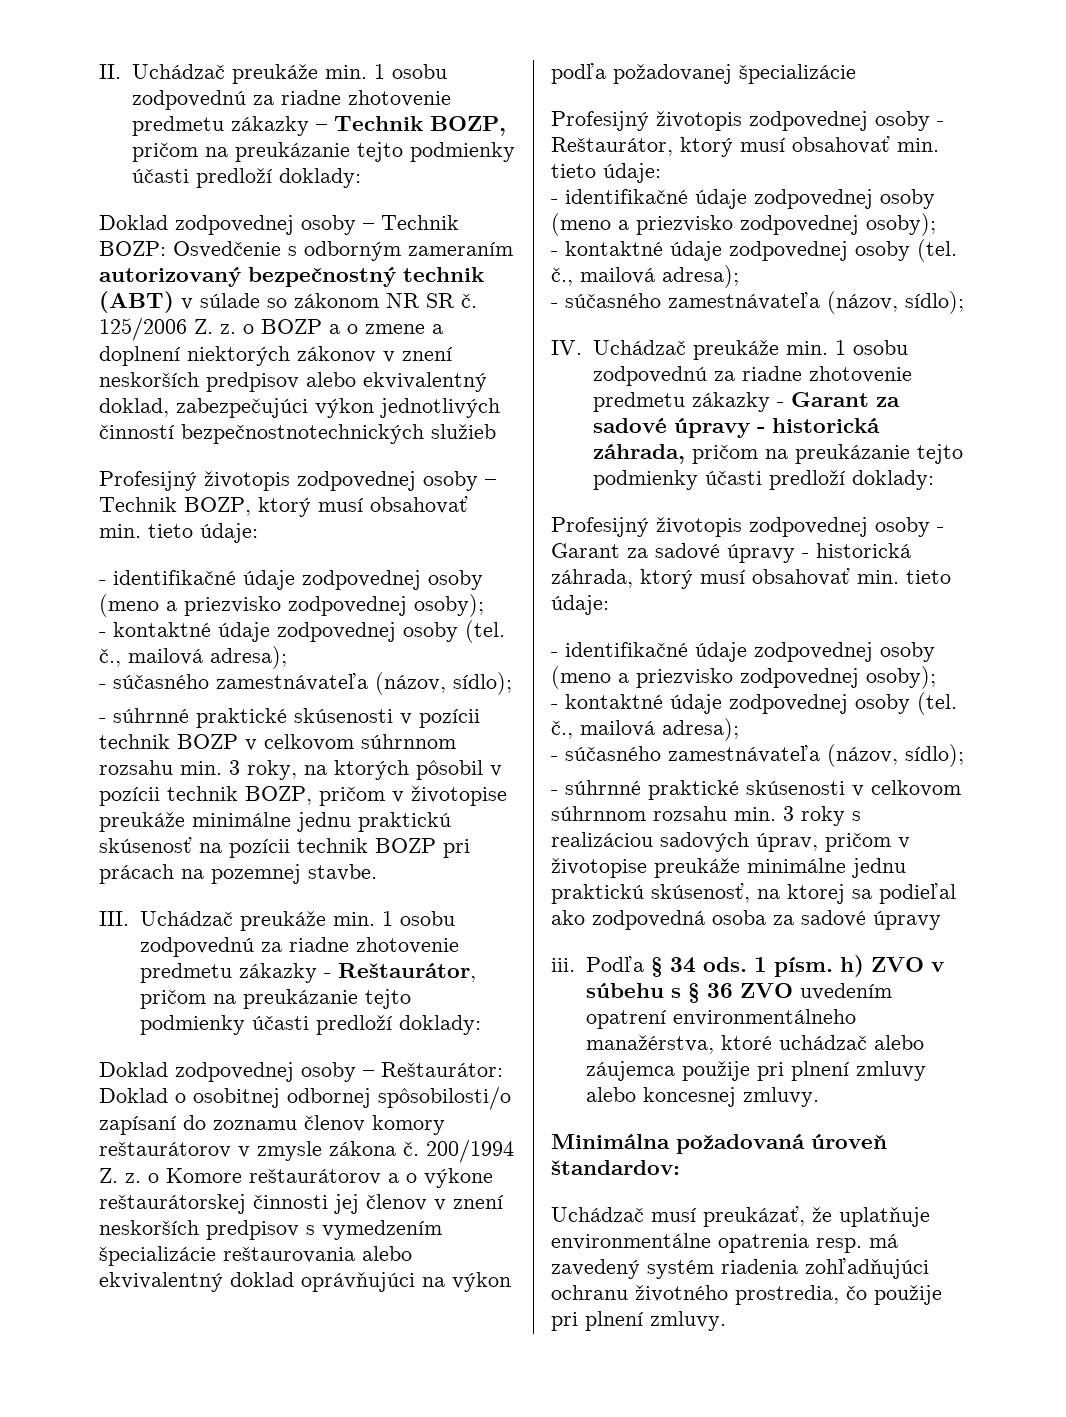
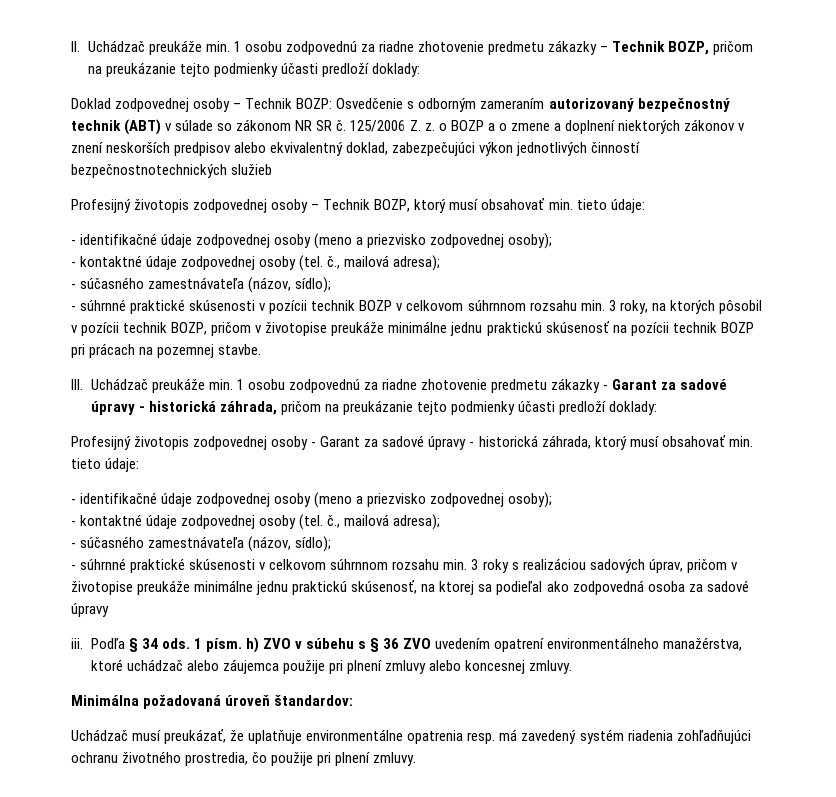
[337,963,476,982] [139,989,411,1009] [139,1015,481,1035] [99,1062,503,1082] [99,1086,511,1110] [99,1115,445,1135] [99,1139,514,1163] [99,1168,493,1188] [99,1194,503,1214] [99,1220,442,1240] [99,1246,412,1266] [99,1272,511,1292] [551,63,856,84] [551,111,944,131] [551,136,939,157] [551,163,661,183] [551,189,935,209] [551,213,936,236] [551,239,957,262] [551,265,739,288] [551,291,964,314] [551,340,908,360] [592,366,912,386] [592,392,784,412] Reštaurátor, pričom na preukázanie tejto podmienky účasti predloží doklady: // Doklad zodpovednej osoby – Reštaurátor: Doklad o osobitnej odbornej spôsobilosti/o zapísaní do zoznamu členov komory reštaurátorov v zmysle zákona č. 200/1994 Z. z. o Komore reštaurátorov a o výkone reštaurátorskej činnosti jej členov v znení neskorších predpisov s vymedzením špecializácie reštaurovania alebo ekvivalentný doklad oprávňujúci na výkon podľa požadovanej špecializácie // Profesijný životopis zodpovednej osoby - Reštaurátor, ktorý musí obsahovať min. tieto údaje: // - identifikačné údaje zodpovednej osoby (meno a priezvisko zodpovednej osoby); // - kontaktné údaje zodpovednej osoby (tel. č., mailová adresa); // - súčasného zamestnávateľa (názov, sídlo); // IV. Uchádzač preukáže min. 1 osobu zodpovednú za riadne zhotovenie predmetu zákazky - -> (609, 387) none

